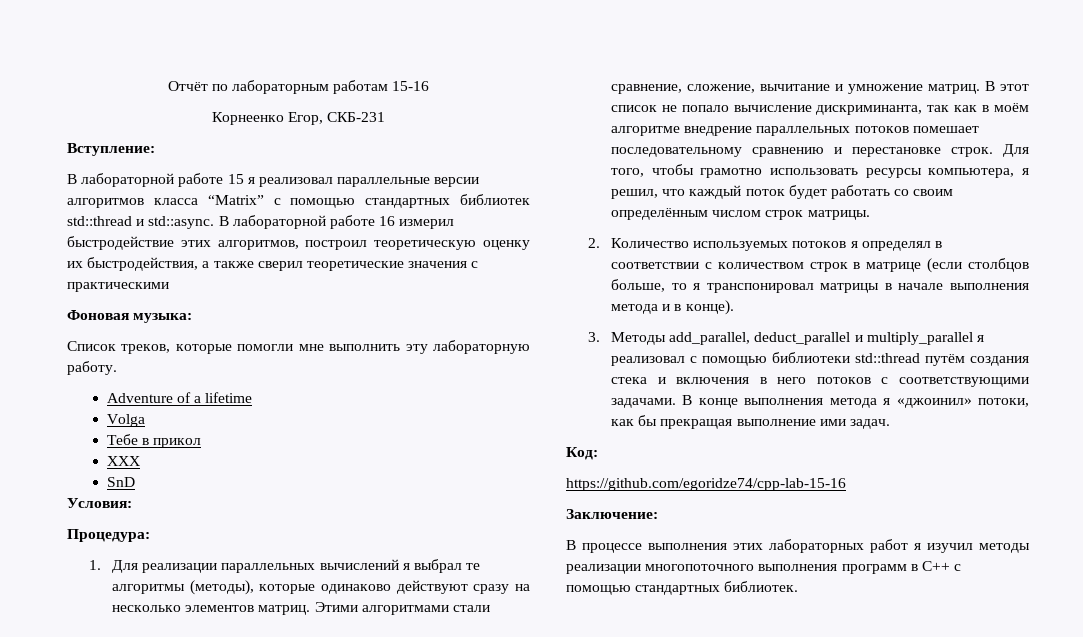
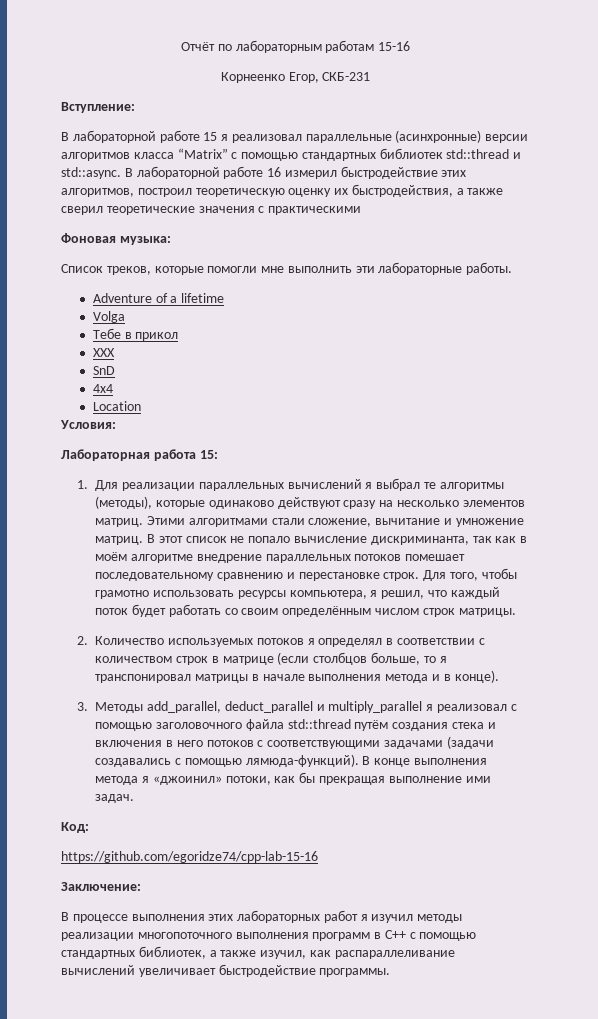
(431, 182) none -> [395,130,482,143] (асинхронные)
[405,340,530,354] [67,361,117,375] эту лабораторную работу. -> [355,262,513,275] эти лабораторные работы.
(135, 482) none -> [92,384,113,393] [92,401,141,411] // 4х4 // Location
[67,529,150,542] Процедура: -> [61,449,218,461] Лабораторная работа 15:
[610,84,682,94] сравнение, -> (305, 521) none
[771,352,850,363] библиотеки -> [156,719,284,731] заголовочного файла
[610,398,676,408] задачами. -> [384,736,494,749] [95,754,359,767] задачами (задачи создавались с помощью лямюда-функций).
[724,581,799,592] библиотек. -> [138,946,455,959] [61,964,391,977] библиотек, а также изучил, как распараллеливание вычислений увеличивает быстродействие программы.

